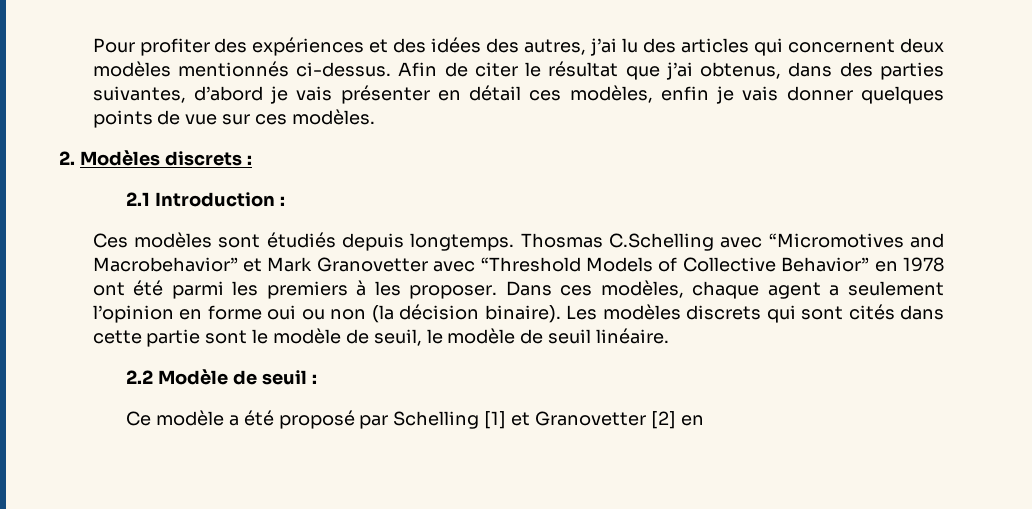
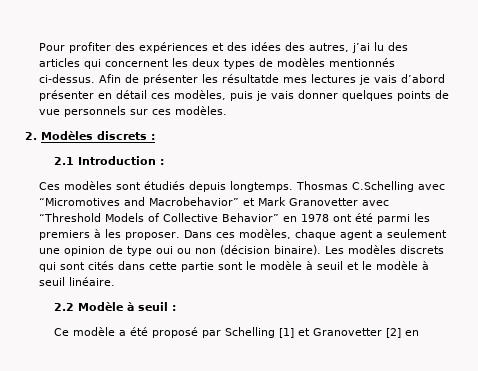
[899,38,944,53] deux -> [172,58,274,69] les deux types de
[474,61,945,80] [92,86,333,104] citer le résultat que j’ai obtenus, dans des parties suivantes, d’abord je vais -> [143,74,446,85] présenter les résultatde mes lectures je vais d’abord
[660,86,709,101] enfin -> [230,91,254,101] puis
(218, 119) none -> [64,106,127,117] personnels
[92,305,262,323] l’opinion en forme -> [39,245,153,256] une opinion de type
[371,304,480,323] (la décision -> [220,245,271,255] (décision
[345,328,544,346] de seuil, le modèle de -> [306,261,430,270] à seuil et le modèle à
[232,370,257,385] de -> [126,302,134,311] à

